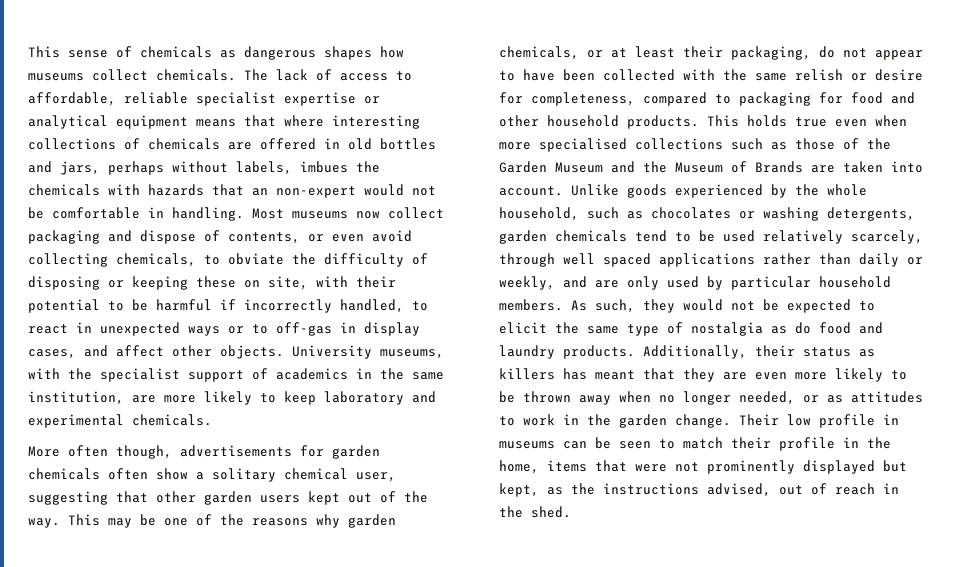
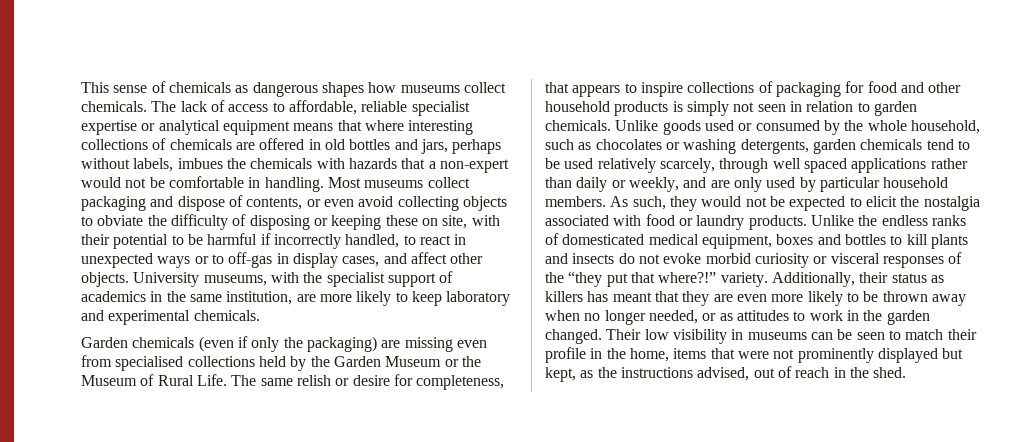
[252,188,268,196] an -> [428,161,436,169] a
[356,211,380,219] now -> (424, 184) none
[116,253,196,267] chemicals, -> [462,196,507,211] objects
[28,445,380,459] [28,468,396,482] [28,491,428,505] [28,514,396,528] [499,46,923,60] [499,69,747,81] More often though, advertisements for garden chemicals often show a solitary chemical user, suggesting that other garden users kept out of the way. This may be one of the reasons why garden chemicals, or at least their packaging, do not appear to have been collected with the -> [81,336,487,352] [81,355,481,371] [81,374,257,386] Garden chemicals (even if only the packaging) are missing even from specialised collections held by the Garden Museum or the Museum of Rural Life. The
[643,92,731,106] compared to -> [545,81,773,97] that appears to inspire collections of
[627,115,907,129] [499,138,891,152] [499,161,923,173] [499,184,763,198] products. This holds true even when more specialised collections such as those of the Garden Museum and the Museum of Brands are taken into account. Unlike goods experienced -> [614,101,917,116] [545,120,820,135] products is simply not seen in relation to garden chemicals. Unlike goods used or consumed
[587,322,883,336] [499,345,635,359] same type of nostalgia as do food and laundry products. -> [923,196,980,211] [545,214,966,230] [545,233,968,249] [545,252,963,268] [545,271,768,287] nostalgia associated with food or laundry products. Unlike the endless ranks of domesticated medical equipment, boxes and bottles to kill plants and insects do not evoke morbid curiosity or visceral responses of the “they put that where?!” variety.
[675,414,731,428] change. -> [545,329,602,344] changed.
[819,414,875,428] profile -> [672,329,727,344] visibility

